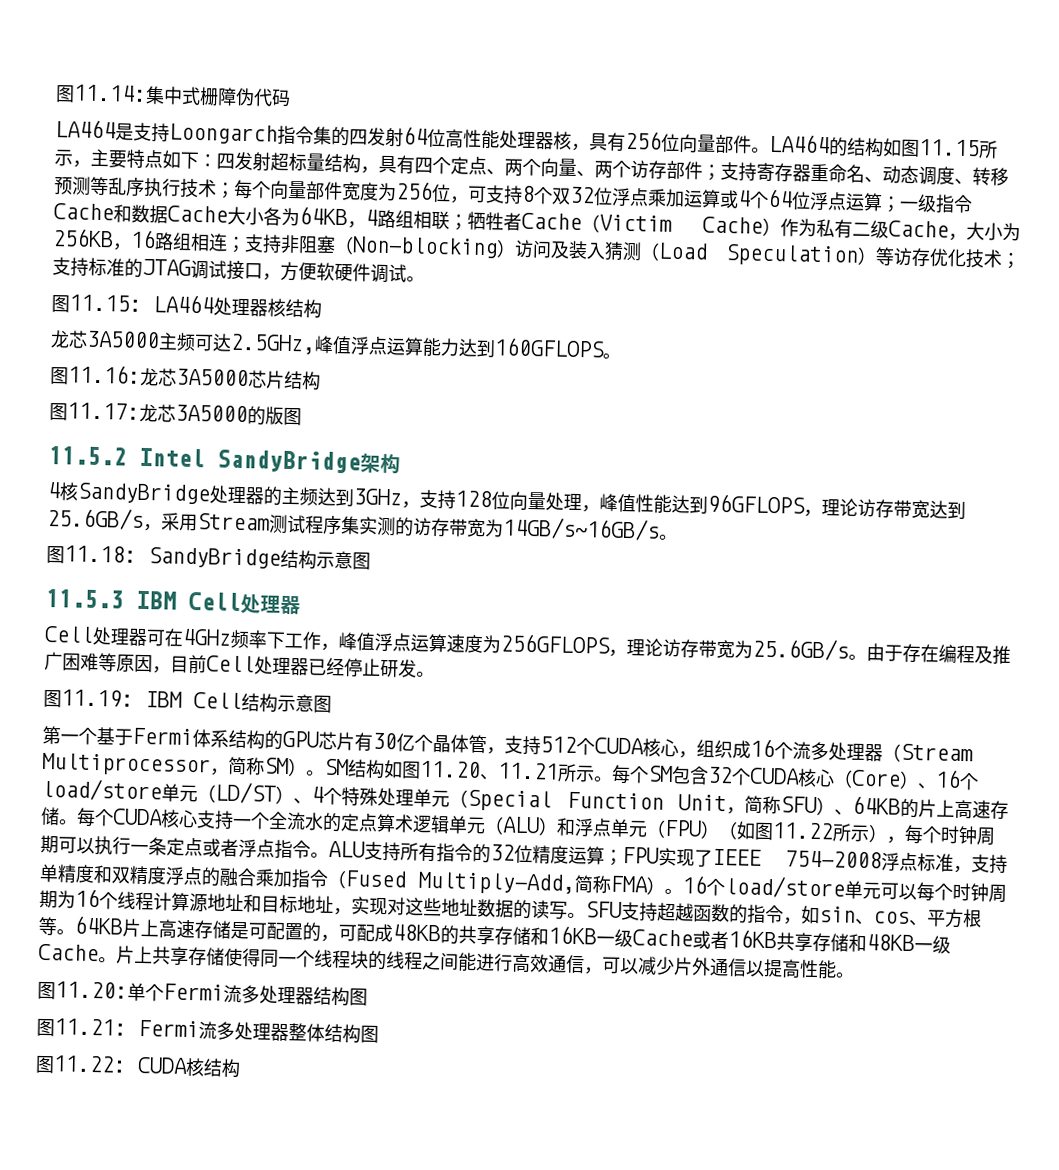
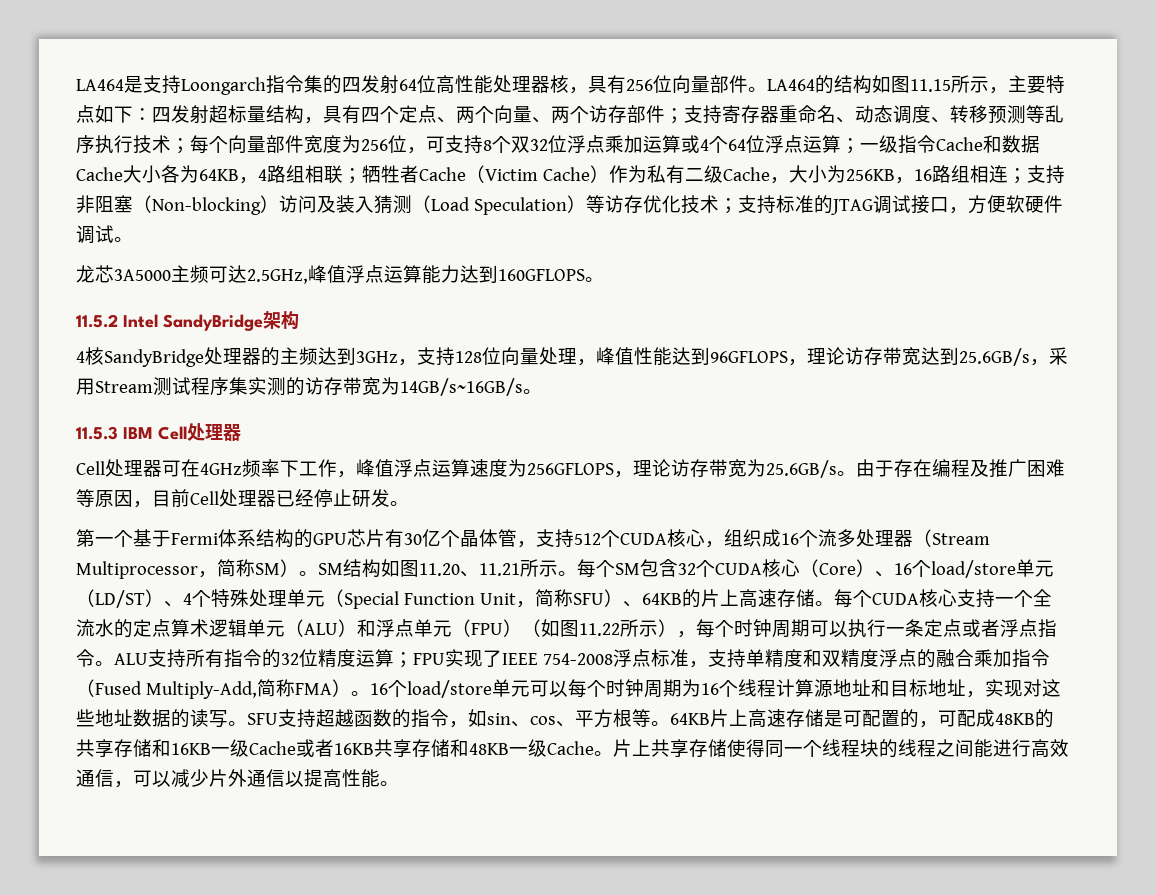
[55,84,291,107] 图11.14:集中式栅障伪代码 // -> (76, 85) none
[51,294,322,319] // 图11.15: LA464处理器核结构 -> (133, 239) none
[50,364,321,391] [49,402,302,426] // 图11.16:龙芯3A5000芯片结构 // 图11.17:龙芯3A5000的版图 -> (604, 279) none
[46,545,371,570] // 图11.18: SandyBridge结构示意图 -> (542, 391) none
[43,689,332,713] // 图11.19: IBM Cell结构示意图 -> (409, 503) none
[37,981,368,1007] [36,1018,379,1044] [35,1055,241,1079] // 图11.20:单个Fermi流多处理器结构图 // 图11.21: Fermi流多处理器整体结构图 // 图11.22: CUDA核结构 -> (399, 783) none

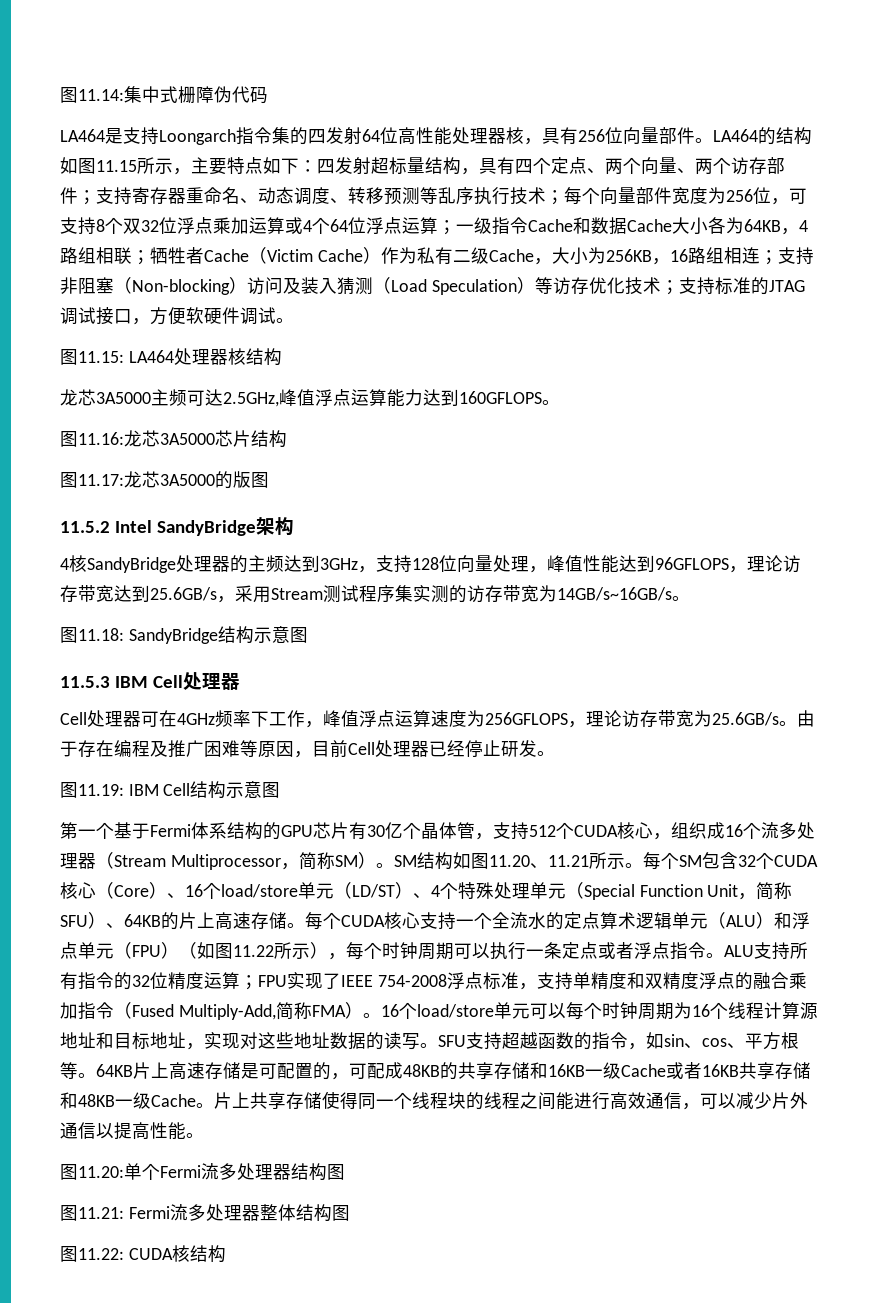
(76, 85) none -> [60,86,268,104] 图11.14:集中式栅障伪代码 //
(133, 239) none -> [60,348,282,366] // 图11.15: LA464处理器核结构
(604, 279) none -> [60,430,287,448] [60,471,269,489] // 图11.16:龙芯3A5000芯片结构 // 图11.17:龙芯3A5000的版图
(542, 391) none -> [60,626,308,644] // 图11.18: SandyBridge结构示意图
(409, 503) none -> [60,781,281,799] // 图11.19: IBM Cell结构示意图
(399, 783) none -> [60,1163,345,1181] [60,1204,350,1222] [60,1245,226,1263] // 图11.20:单个Fermi流多处理器结构图 // 图11.21: Fermi流多处理器整体结构图 // 图11.22: CUDA核结构

